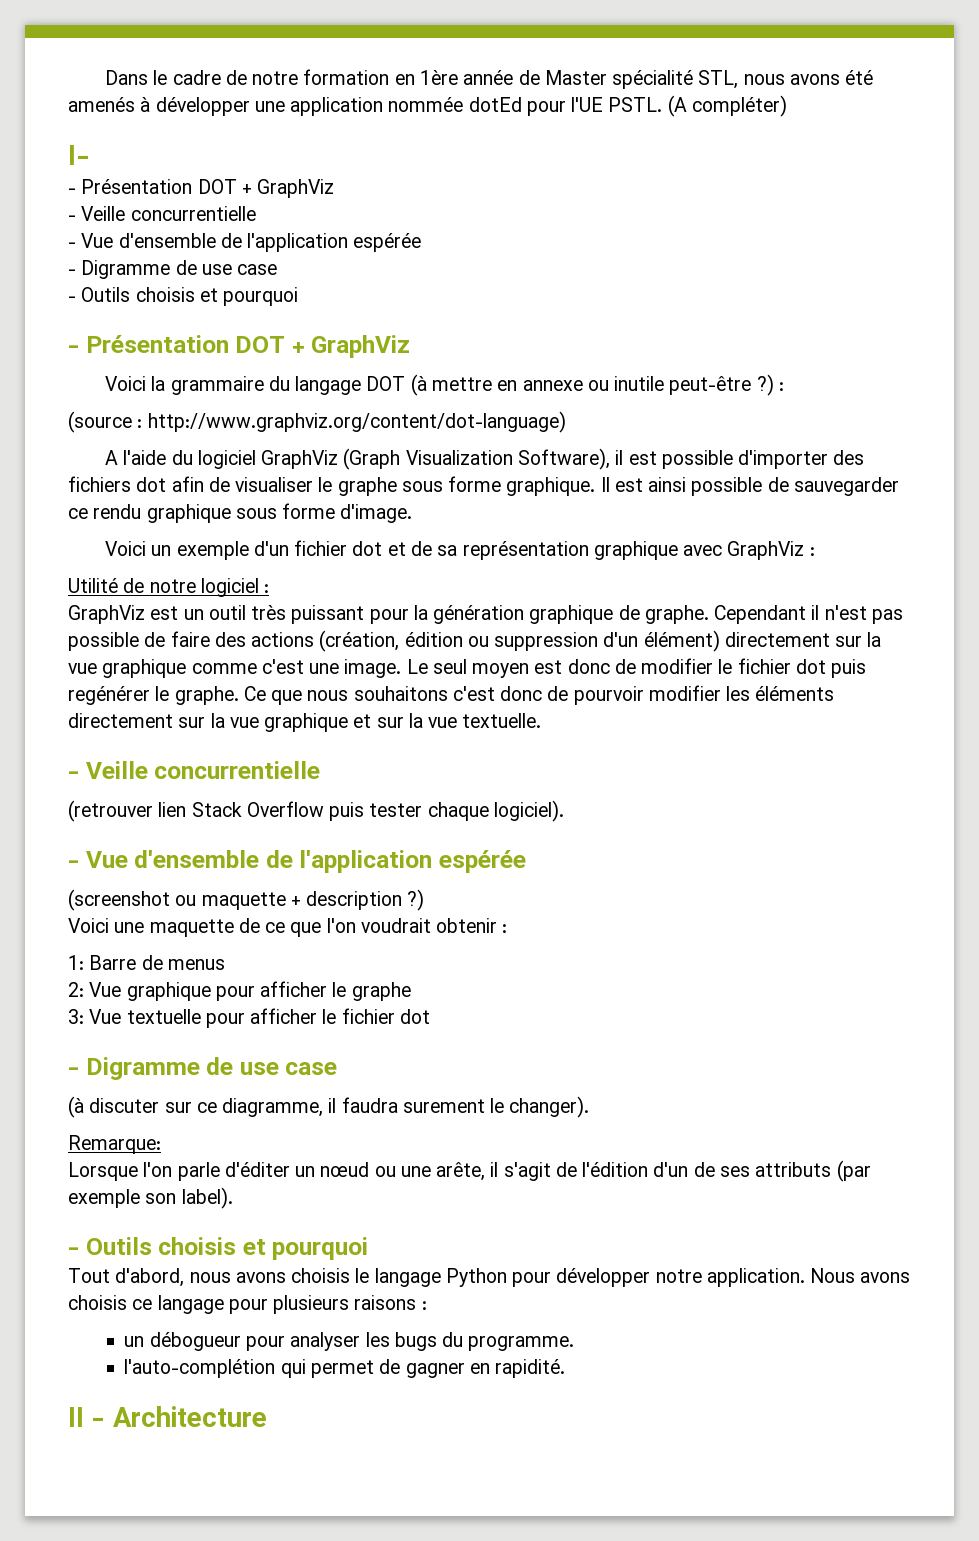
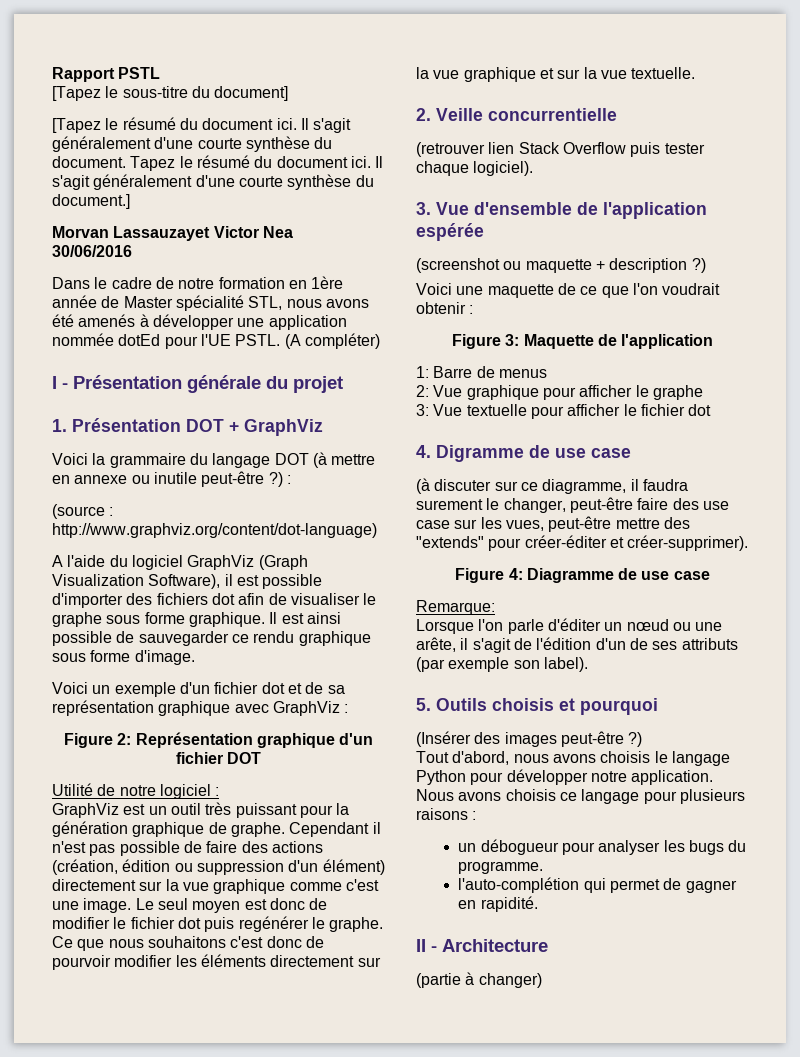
(105, 77) none -> [52,67,161,82] [52,86,289,101] [52,117,352,133] [52,136,333,152] [52,155,384,171] [52,174,374,190] [52,194,130,209] [52,226,293,241] [52,245,132,257] Rapport PSTL // [Tapez le sous-titre du document] // [Tapez le résumé du document ici. Il s'agit généralement d'une courte synthèse du document. Tapez le résumé du document ici. Il s'agit généralement d'une courte synthèse du document.] // Morvan Lassauzayet Victor Nea // 30/06/2016 //
[68,145,90,165] [68,179,335,198] [68,206,256,221] [68,233,422,252] [68,260,278,279] [68,287,299,306] [68,345,79,353] I- // - Présentation DOT + GraphViz // - Veille concurrentielle // - Vue d'ensemble de l'application espérée // - Digramme de use case // - Outils choisis et pourquoi // - -> [52,375,343,393] [52,419,67,432] I - Présentation générale du projet // 1.
(815, 551) none -> [63,732,374,748] [175,752,262,764] // Figure 2: Représentation graphique d'un fichier DOT
[68,771,79,779] - -> [416,108,431,121] 2.
[68,860,79,868] - -> [416,202,431,215] 3.
(508, 928) none -> [451,334,714,349] // Figure 3: Maquette de l'application
[68,1067,79,1075] - -> [416,445,431,458] 4.
[509,1096,590,1118] changer). -> [503,497,729,513] [416,516,690,532] [416,535,749,551] [455,568,710,583] changer, peut-être faire des use case sur les vues, peut-être mettre des "extends" pour créer-éditer et créer-supprimer). // Figure 4: Diagramme de use case
[68,1237,369,1260] - Outils choisis et pourquoi -> [416,698,658,715] [416,731,643,747] 5. Outils choisis et pourquoi // (Insérer des images peut-être ?)
(267, 1416) none -> [416,972,542,988] // (partie à changer)

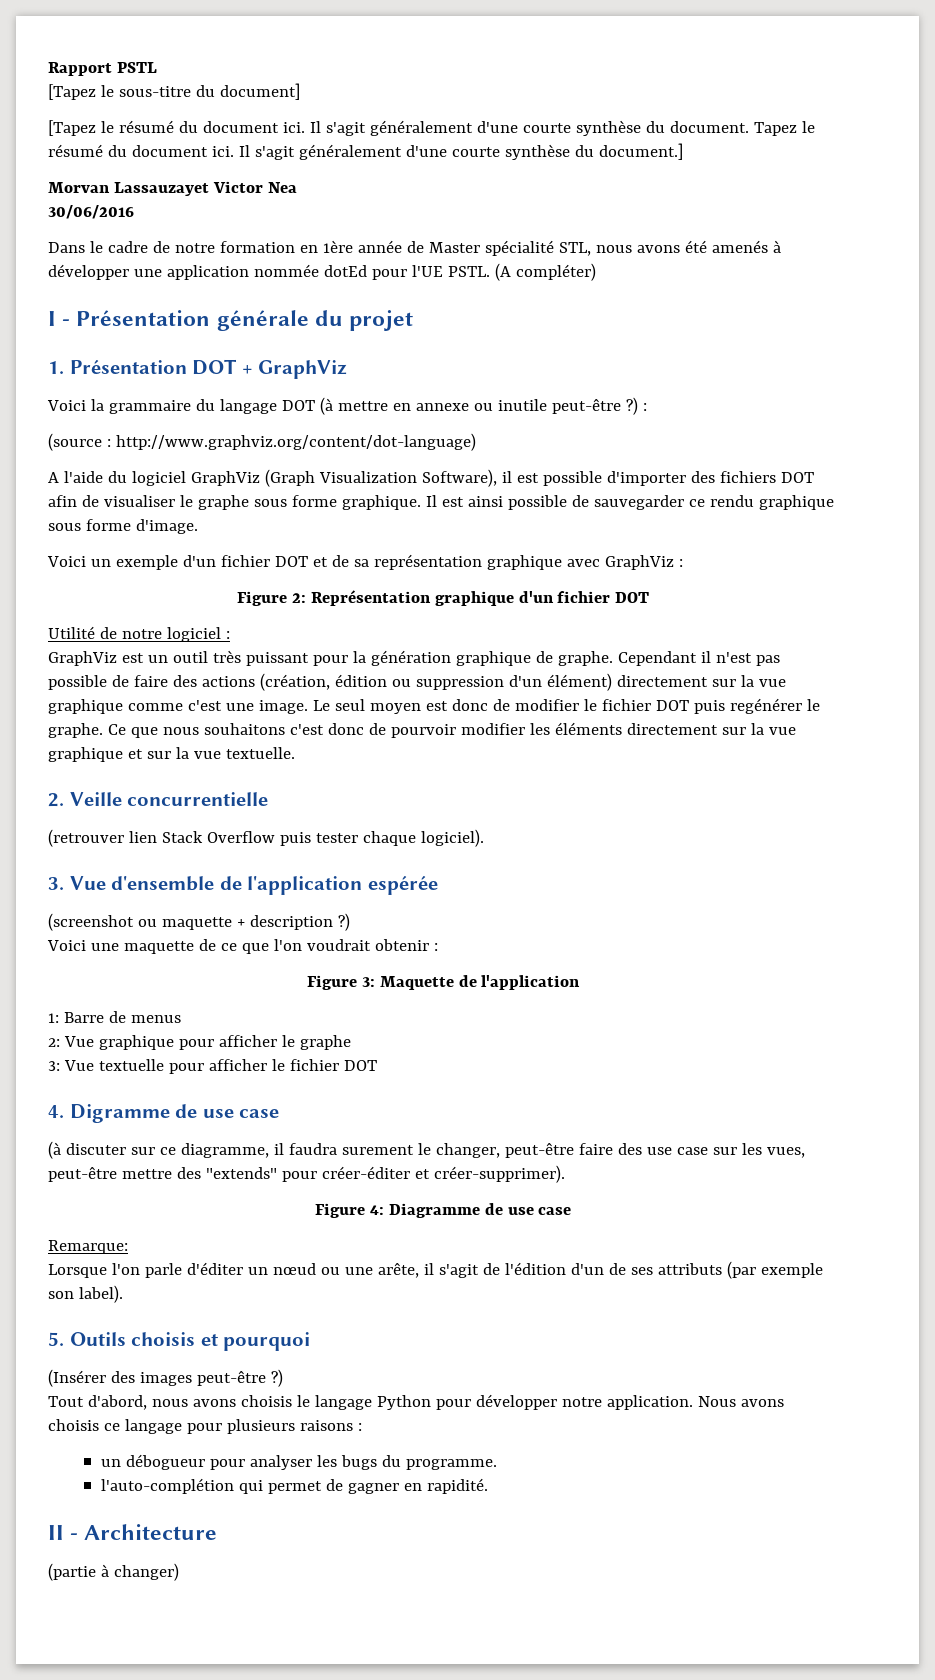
[211,593,235,605] dot -> [780,472,814,483] DOT
[261,682,285,694] dot -> [274,556,308,567] DOT
[177,917,201,929] dot -> [655,700,689,711] DOT
[688,404,712,416] dot -> [343,1060,377,1071] DOT

